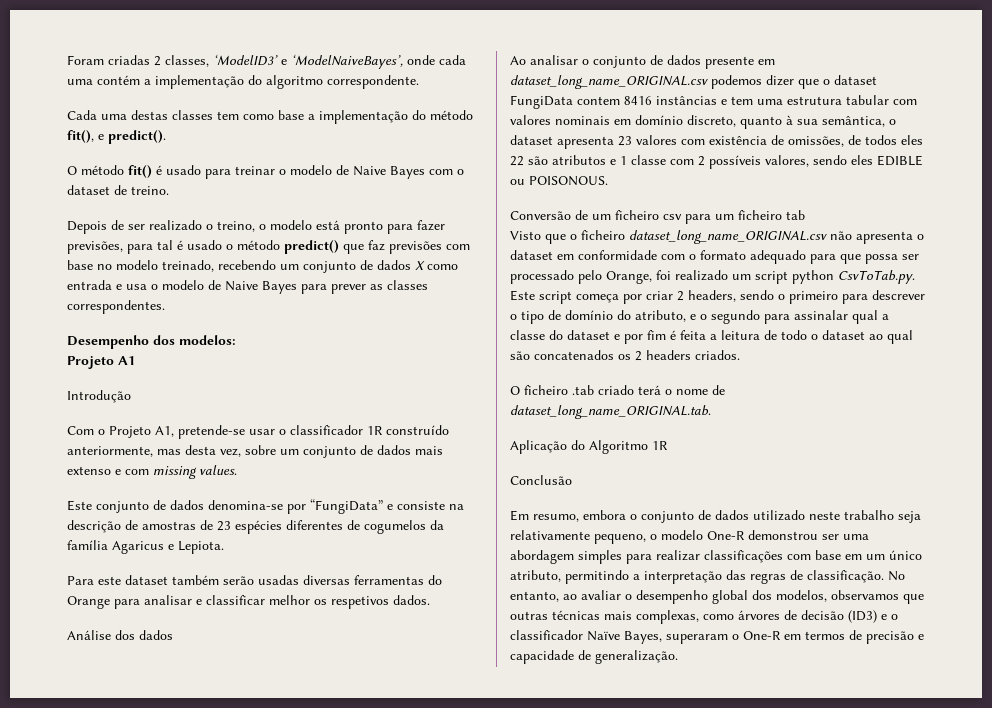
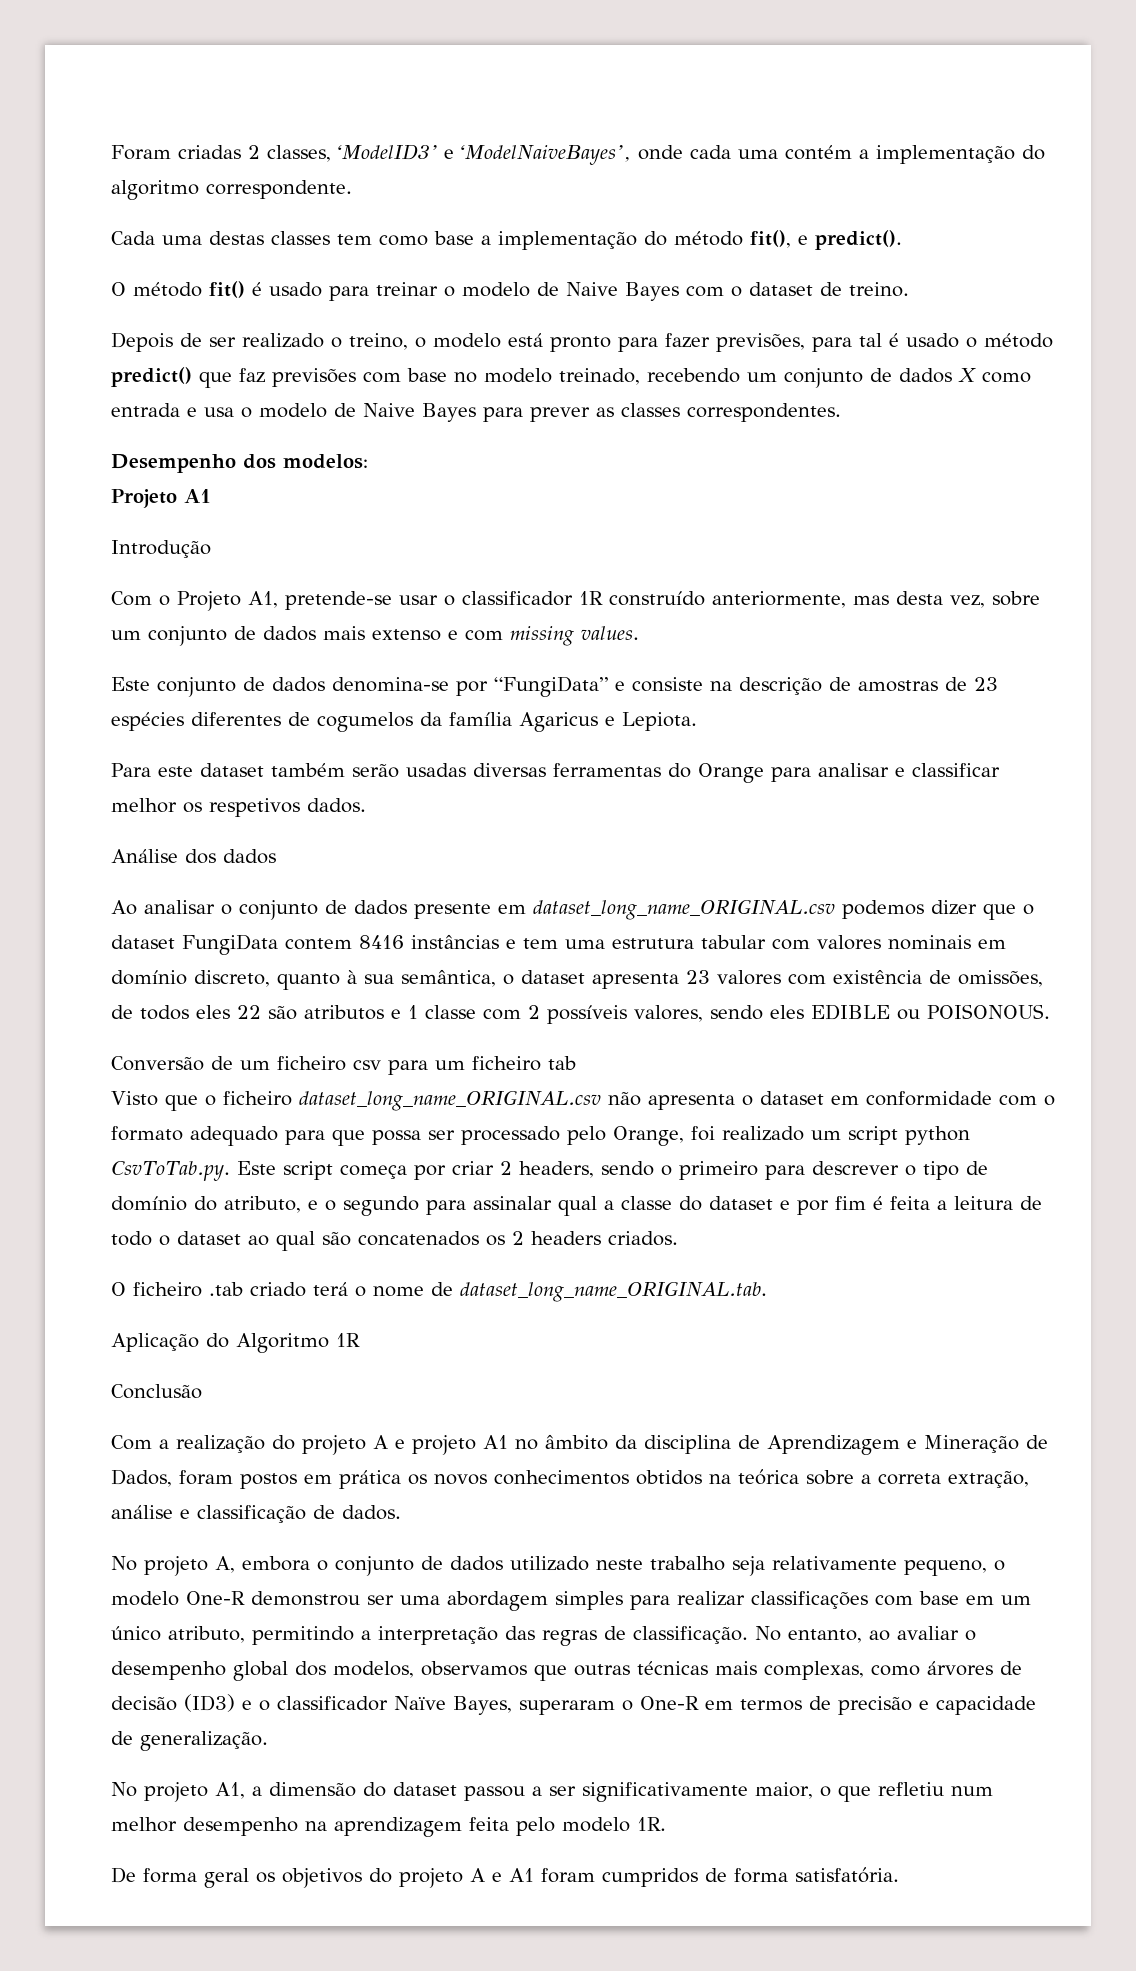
[510,510,579,522] Em resumo, -> [111,1434,1048,1455] [111,1469,1029,1489] [111,1505,401,1523] [111,1556,235,1576] Com a realização do projeto A e projeto A1 no âmbito da disciplina de Aprendizagem e Mineração de Dados, foram postos em prática os novos conhecimentos obtidos na teórica sobre a correta extração, análise e classificação de dados. // No projeto A,
(678, 657) none -> [111,1782,993,1802] [111,1817,666,1837] [111,1867,899,1888] // No projeto A1, a dimensão do dataset passou a ser significativamente maior, o que refletiu num melhor desempenho na aprendizagem feita pelo modelo 1R. // De forma geral os objetivos do projeto A e A1 foram cumpridos de forma satisfatória.

